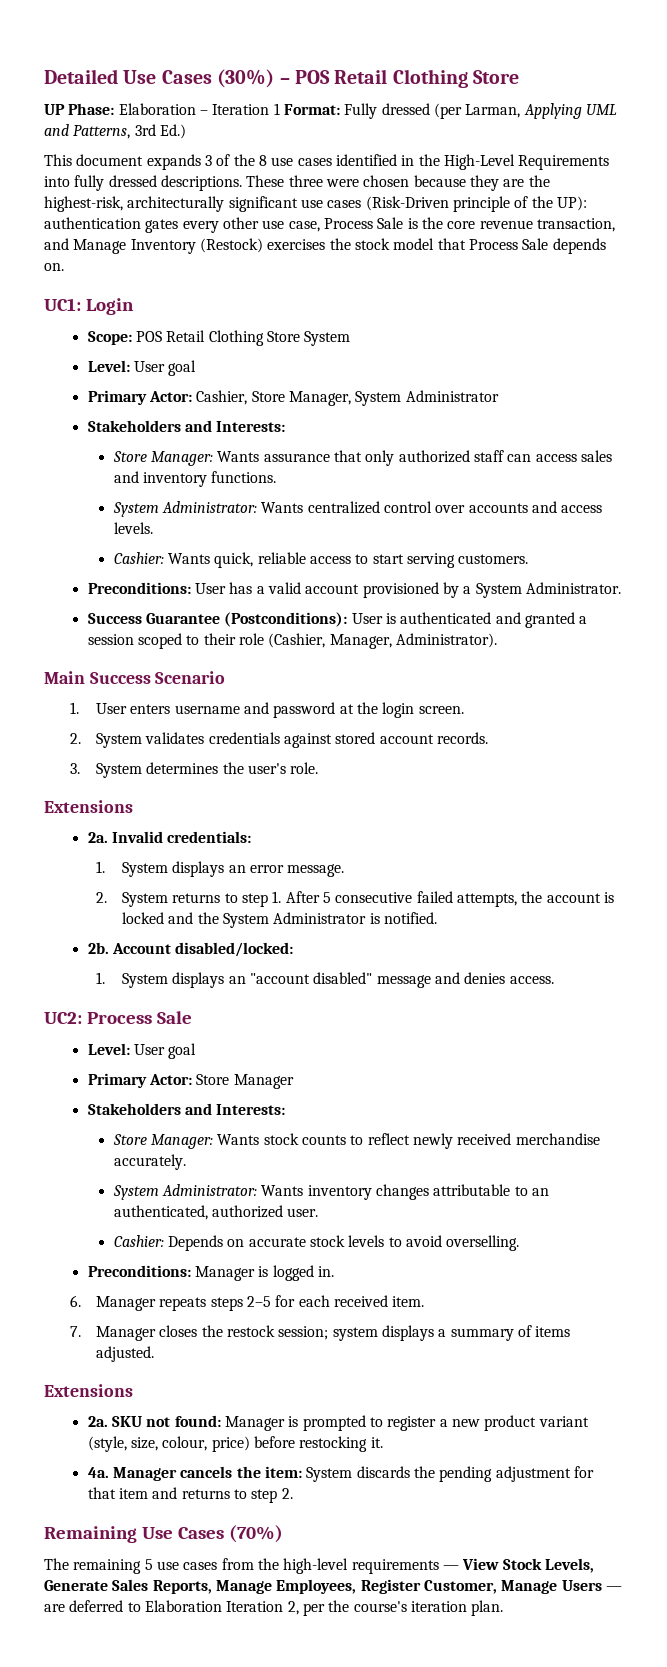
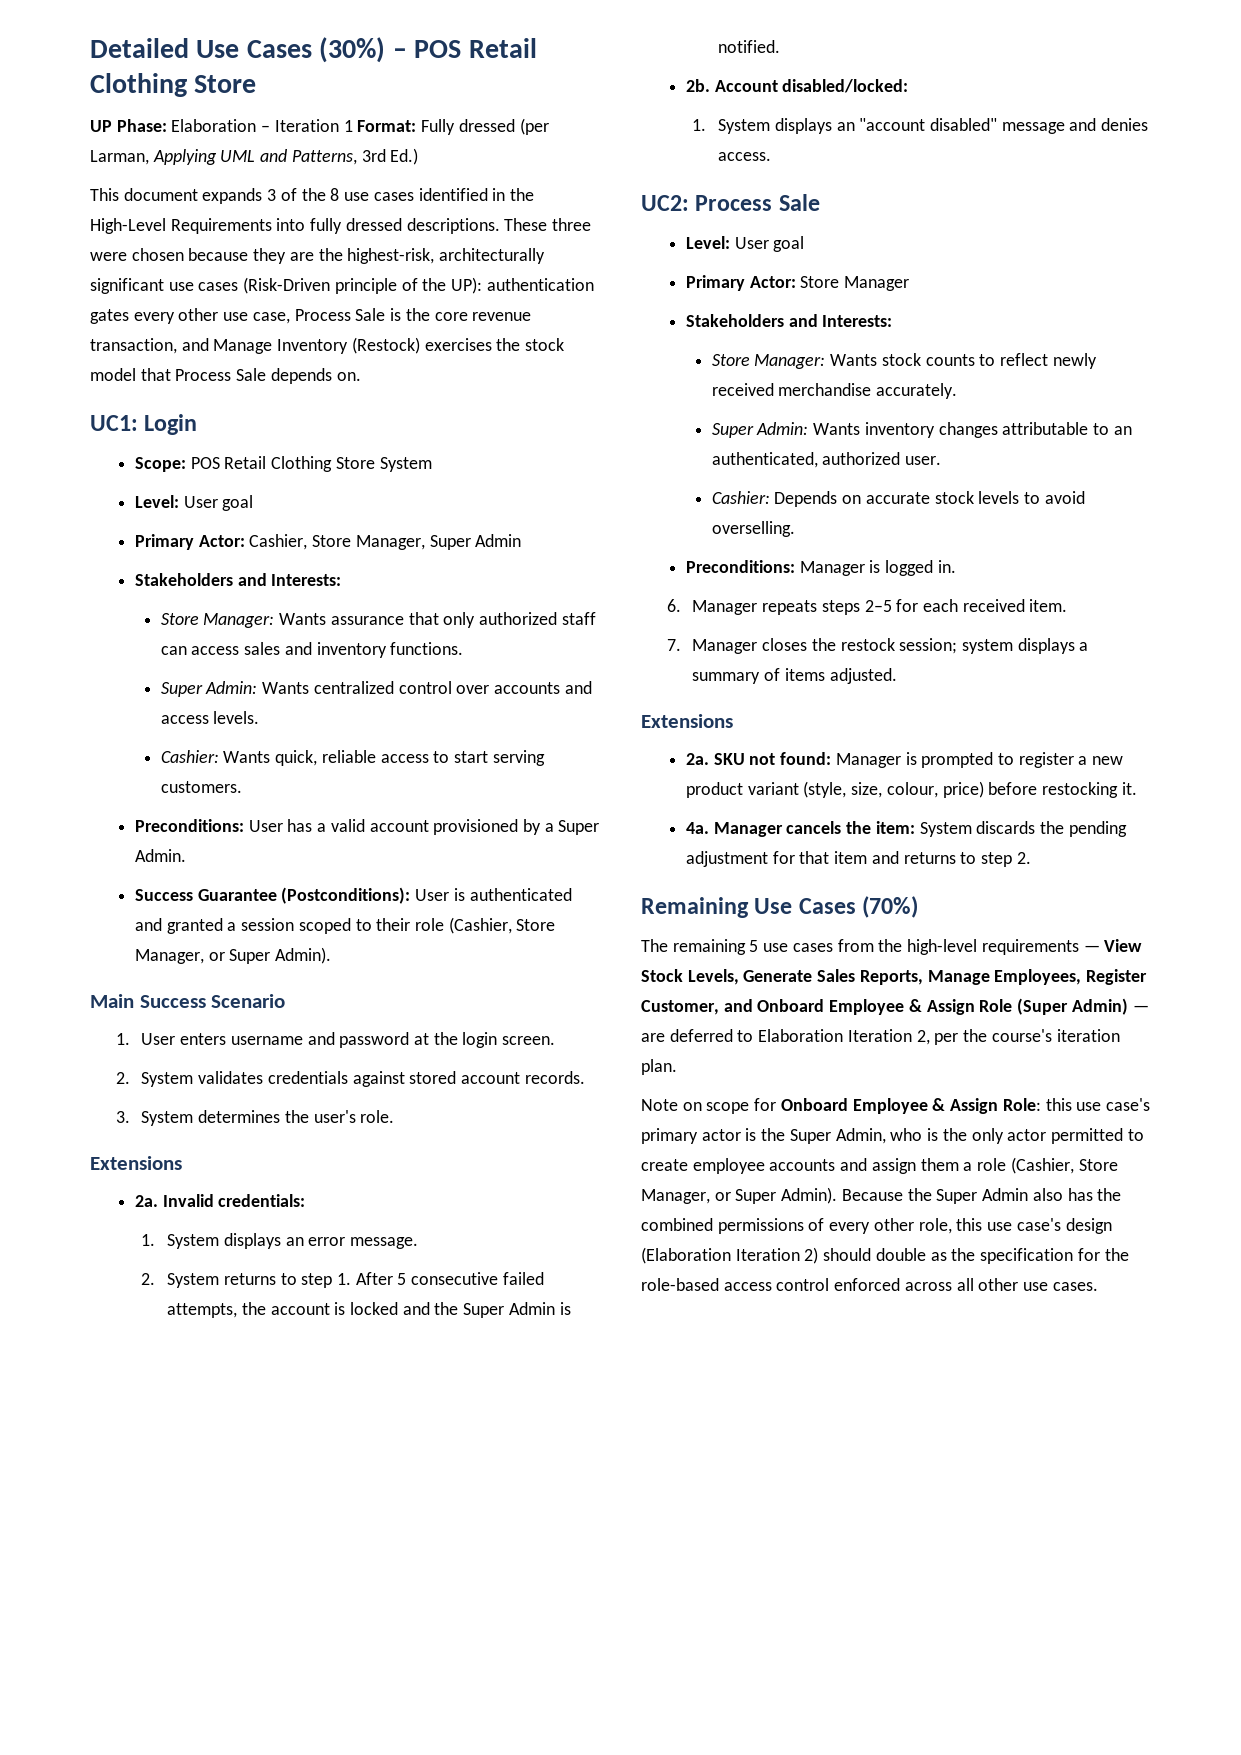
[355,390,499,406] System Administrator -> [429,534,522,550] Super Admin
[112,501,258,517] System Administrator: -> [160,681,258,697] Super Admin:
[475,582,621,598] System Administrator. -> [558,820,600,835] [134,849,186,862] Super Admin.
[329,633,497,649] Manager, Administrator). -> [516,919,556,931] [134,947,332,964] Store Manager, or Super Admin).
[223,912,367,928] System Administrator -> [463,1302,555,1318] Super Admin
[112,1184,258,1200] System Administrator: -> [711,422,809,438] Super Admin:
[501,1580,602,1594] Manage Users -> [723,998,1128,1015] and Onboard Employee & Assign Role (Super Admin)
(504, 1608) none -> [641,1098,1150,1114] [641,1128,1144,1144] [641,1157,1118,1174] [641,1187,1122,1204] [641,1218,1112,1234] [641,1247,1129,1264] [641,1278,1098,1291] // Note on scope for Onboard Employee & Assign Role: this use case's primary actor is the Super Admin, who is the only actor permitted to create employee accounts and assign them a role (Cashier, Store Manager, or Super Admin). Because the Super Admin also has the combined permissions of every other role, this use case's design (Elaboration Iteration 2) should double as the specification for the role-based access control enforced across all other use cases.

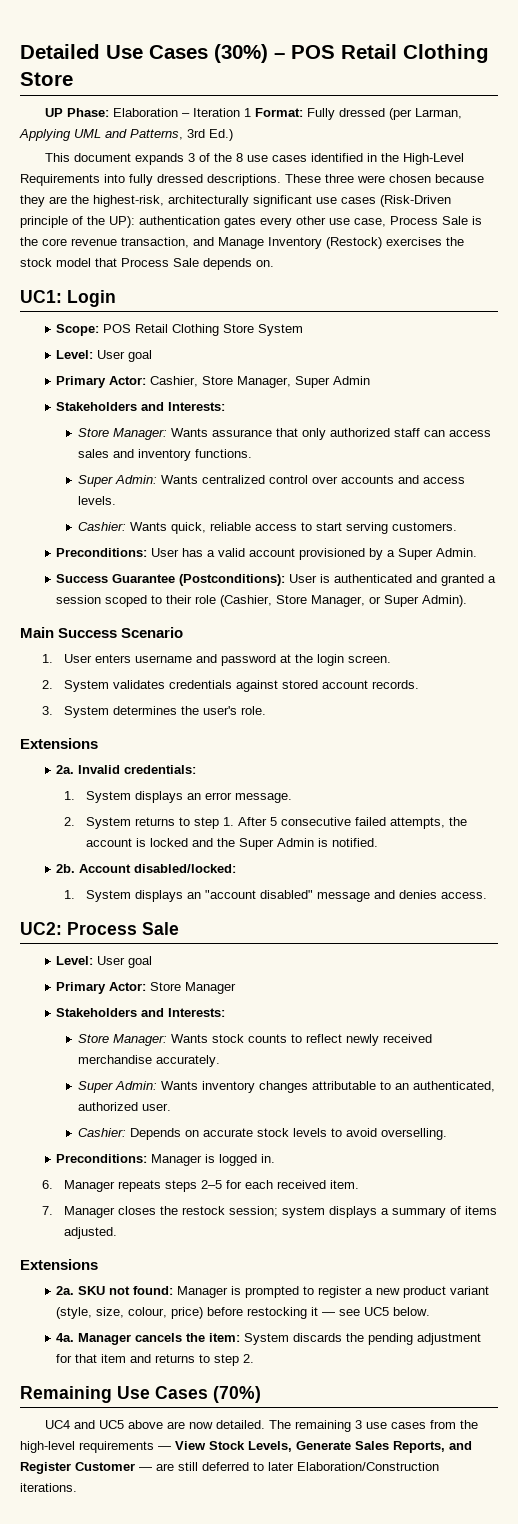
[1121,782,1137,795] it. -> [311,1307,431,1316] it — see UC5 below.
(919, 907) none -> [44,1420,265,1429] UC4 and UC5 above are now detailed.
[749,940,759,952] 5 -> [354,1420,362,1429] 3
[927,969,1148,985] [641,998,1128,1015] Manage Employees, Register Customer, and Onboard Employee & Assign Role (Super Admin) -> [449,1441,472,1450] [20,1462,135,1474] and Register Customer
(665, 1037) none -> [178,1462,198,1471] still
[758,1029,1120,1045] [641,1059,677,1075] [641,1098,1150,1114] [641,1128,1144,1144] [641,1157,1118,1174] [641,1187,1122,1204] [641,1218,1112,1234] [641,1247,1129,1264] [641,1278,1098,1291] Elaboration Iteration 2, per the course's iteration plan. // Note on scope for Onboard Employee & Assign Role: this use case's primary actor is the Super Admin, who is the only actor permitted to create employee accounts and assign them a role (Cashier, Store Manager, or Super Admin). Because the Super Admin also has the combined permissions of every other role, this use case's design (Elaboration Iteration 2) should double as the specification for the role-based access control enforced across all other use cases. -> [268,1462,439,1471] [20,1483,77,1492] later Elaboration/Construction iterations.

